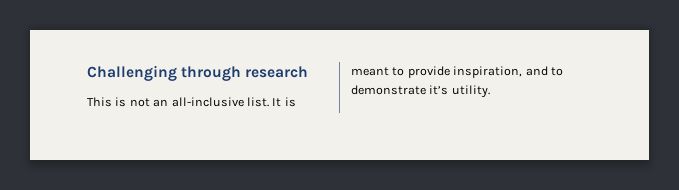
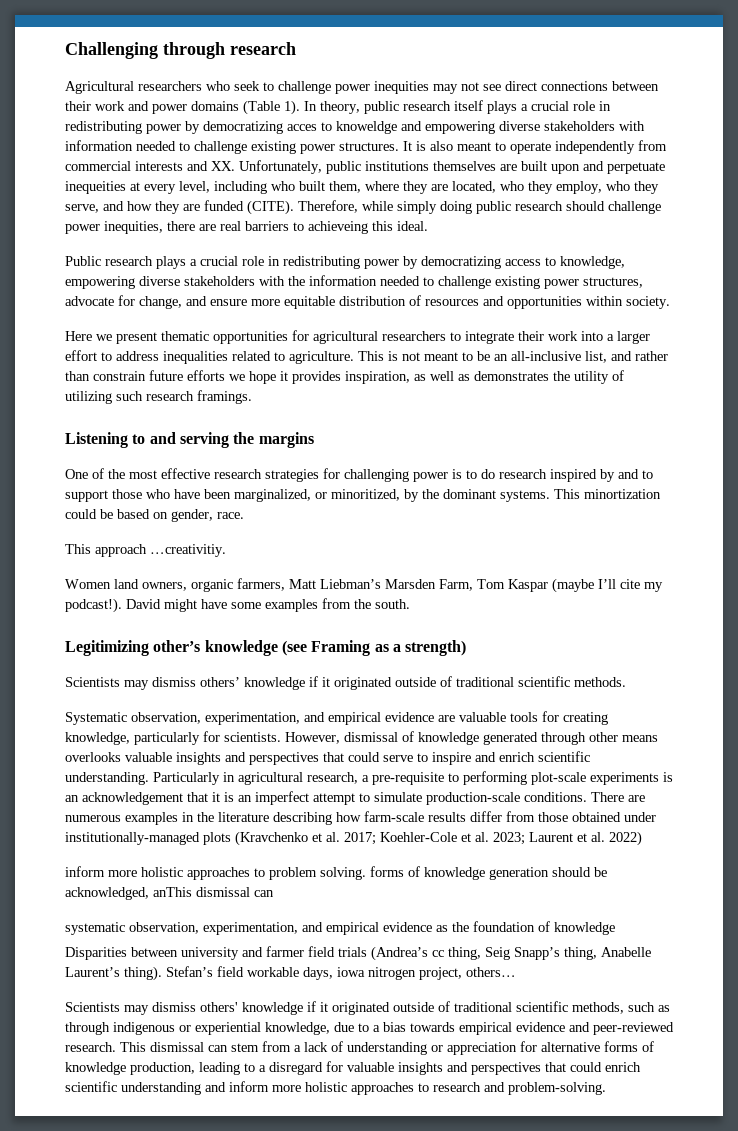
[87,97,296,107] [351,66,563,78] [351,85,490,98] This is not an all-inclusive list. It is meant to provide inspiration, and to demonstrate it’s utility. -> [65,81,659,94] [65,100,611,115] [65,121,645,134] [65,140,667,154] [65,160,665,174] [65,181,659,194] [65,200,661,215] [65,221,428,234] [65,256,625,269] [65,275,643,289] [65,295,670,309] [65,330,650,344] [65,350,668,364] [65,370,624,384] [65,390,252,404] [65,432,314,448] [65,468,653,482] [65,489,661,502] [65,509,244,522] [65,544,226,557] [65,578,663,593] [65,598,410,613] [65,640,467,656] [65,676,626,690] [65,711,608,725] [65,731,658,745] [65,751,590,765] [65,771,673,785] [65,791,645,805] [65,811,656,825] [65,831,642,846] [65,866,607,880] [65,887,274,900] [65,921,615,935] [65,946,651,961] [65,966,516,981] [65,1001,670,1015] [65,1022,674,1035] [65,1041,654,1055] [65,1061,641,1075] [65,1081,606,1095] Agricultural researchers who seek to challenge power inequities may not see direct connections between their work and power domains (Table 1). In theory, public research itself plays a crucial role in redistributing power by democratizing acces to knoweldge and empowering diverse stakeholders with information needed to challenge existing power structures. It is also meant to operate independently from commercial interests and XX. Unfortunately, public institutions themselves are built upon and perpetuate inequeities at every level, including who built them, where they are located, who they employ, who they serve, and how they are funded (CITE). Therefore, while simply doing public research should challenge power inequities, there are real barriers to achieveing this ideal. // Public research plays a crucial role in redistributing power by democratizing access to knowledge, empowering diverse stakeholders with the information needed to challenge existing power structures, advocate for change, and ensure more equitable distribution of resources and opportunities within society. // Here we present thematic opportunities for agricultural researchers to integrate their work into a larger effort to address inequalities related to agriculture. This is not meant to be an all-inclusive list, and rather than constrain future efforts we hope it provides inspiration, as well as demonstrates the utility of utilizing such research framings. // Listening to and serving the margins // One of the most effective research strategies for challenging power is to do research inspired by and to support those who have been marginalized, or minoritized, by the dominant systems. This minortization could be based on gender, race. // This approach …creativitiy. // Women land owners, organic farmers, Matt Liebman’s Marsden Farm, Tom Kaspar (maybe I’ll cite my podcast!). David might have some examples from the south. // Legitimizing other’s knowledge (see Framing as a strength) // Scientists may dismiss others’ knowledge if it originated outside of traditional scientific methods. // Systematic observation, experimentation, and empirical evidence are valuable tools for creating knowledge, particularly for scientists. However, dismissal of knowledge generated through other means overlooks valuable insights and perspectives that could serve to inspire and enrich scientific understanding. Particularly in agricultural research, a pre-requisite to performing plot-scale experiments is an acknowledgement that it is an imperfect attempt to simulate production-scale conditions. There are numerous examples in the literature describing how farm-scale results differ from those obtained under institutionally-managed plots (Kravchenko et al. 2017; Koehler-Cole et al. 2023; Laurent et al. 2022) // inform more holistic approaches to problem solving. forms of knowledge generation should be acknowledged, anThis dismissal can // systematic observation, experimentation, and empirical evidence as the foundation of knowledge // Disparities between university and farmer field trials (Andrea’s cc thing, Seig Snapp’s thing, Anabelle Laurent’s thing). Stefan’s field workable days, iowa nitrogen project, others… // Scientists may dismiss others' knowledge if it originated outside of traditional scientific methods, such as through indigenous or experiential knowledge, due to a bias towards empirical evidence and peer-reviewed research. This dismissal can stem from a lack of understanding or appreciation for alternative forms of knowledge production, leading to a disregard for valuable insights and perspectives that could enrich scientific understanding and inform more holistic approaches to research and problem-solving.

